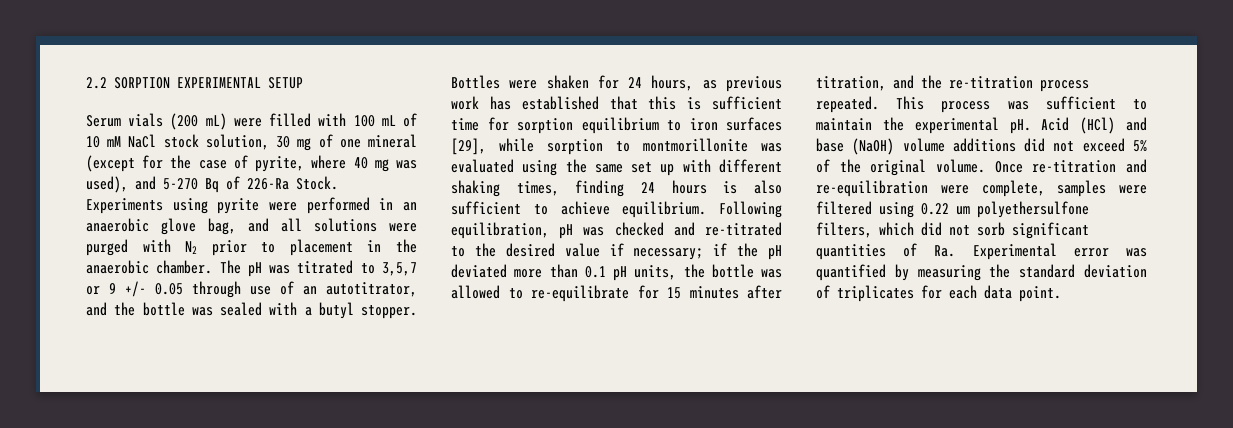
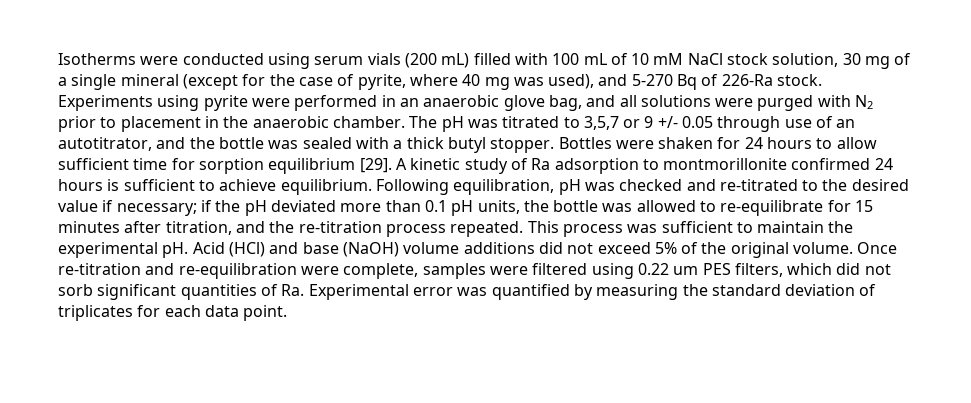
[86,77,303,89] [86,115,121,127] 2.2 SORPTION EXPERIMENTAL SETUP // Serum -> [58,53,364,69] Isotherms were conducted using serum
[233,118,262,127] were -> (470, 60) none
[339,139,361,148] one -> [58,74,117,90] a single
[296,176,338,190] Stock. -> [777,74,823,86] stock.
(312, 311) none -> [406,137,444,149] thick
[651,75,782,92] [451,96,702,110] hours, as previous work has established that this is -> [767,137,877,149] hours to allow
[667,117,782,131] [451,138,782,155] [451,159,782,176] [451,180,625,197] to iron surfaces [29], while sorption to montmorillonite was evaluated using the same set up with different shaking times, finding -> [359,158,871,174] [29]. A kinetic study of Ra adsorption to montmorillonite confirmed
[754,180,782,194] also -> (120, 185) none
[977,201,1089,218] polyethersulfone -> [702,263,731,275] PES

